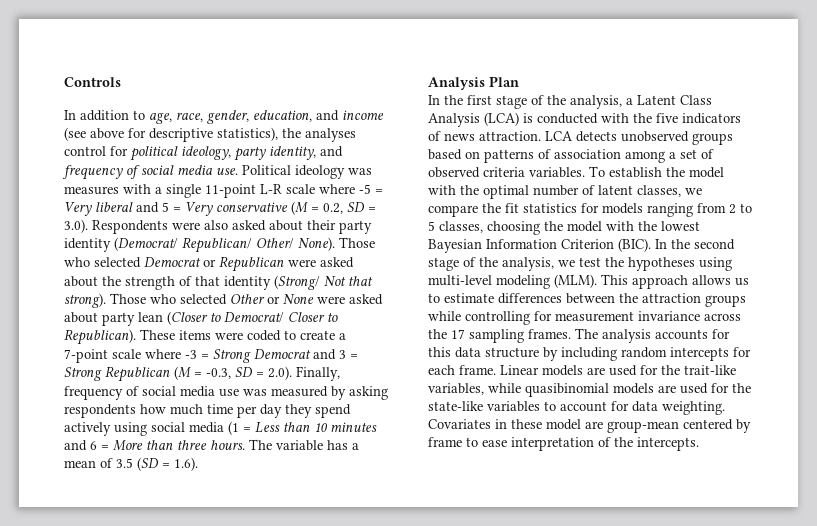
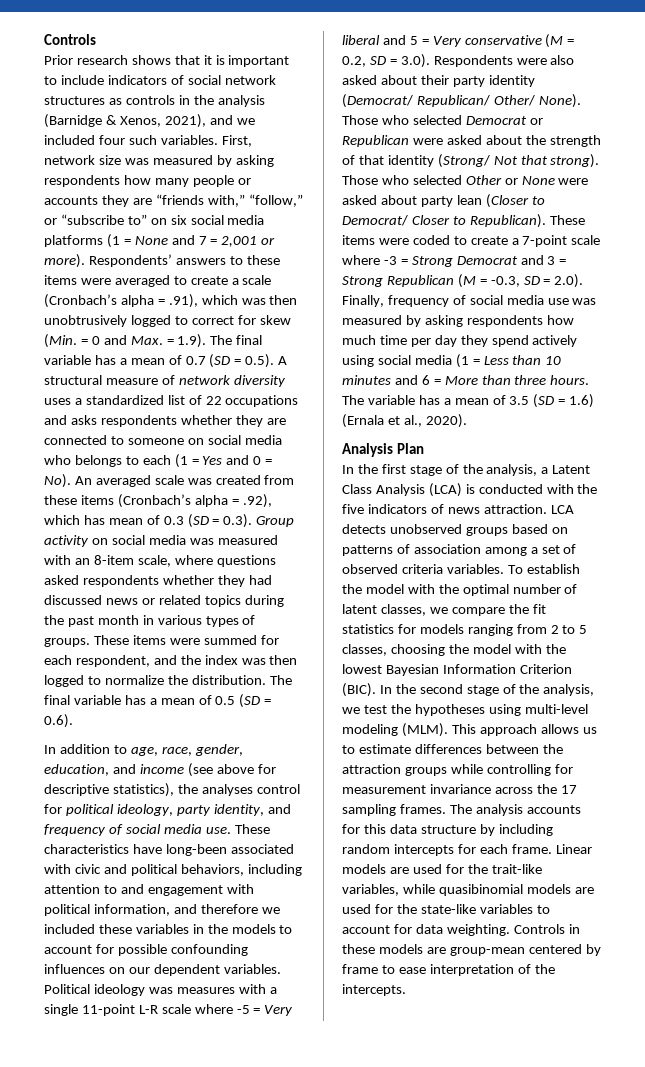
[64,77,121,87] Controls -> [44,34,96,45] [44,55,290,67] [44,75,276,85] [44,95,265,107] [44,114,255,128] [44,135,252,147] [44,155,274,167] [44,175,251,187] [44,194,303,207] [44,214,265,225] [44,234,276,248] [44,254,280,268] [44,275,272,287] [44,294,298,308] [44,315,291,327] [44,334,263,348] [44,354,288,368] [44,375,286,387] [44,395,299,407] [44,415,286,427] [44,435,282,445] [44,454,273,468] [44,474,295,488] [44,494,272,508] [44,514,295,528] [44,535,278,547] [44,555,276,567] [44,575,272,587] [44,595,284,607] [44,615,256,627] [44,635,279,647] [44,655,298,667] [44,675,292,687] [44,694,272,708] [44,714,73,728] Controls // Prior research shows that it is important to include indicators of social network structures as controls in the analysis (Barnidge & Xenos, 2021), and we included four such variables. First, network size was measured by asking respondents how many people or accounts they are “friends with,” “follow,” or “subscribe to” on six social media platforms (1 = None and 7 = 2,001 or more). Respondents’ answers to these items were averaged to create a scale (Cronbach’s alpha = .91), which was then unobtrusively logged to correct for skew (Min. = 0 and Max. = 1.9). The final variable has a mean of 0.7 (SD = 0.5). A structural measure of network diversity uses a standardized list of 22 occupations and asks respondents whether they are connected to someone on social media who belongs to each (1 = Yes and 0 = No). An averaged scale was created from these items (Cronbach’s alpha = .92), which has mean of 0.3 (SD = 0.3). Group activity on social media was measured with an 8-item scale, where questions asked respondents whether they had discussed news or related topics during the past month in various types of groups. These items were summed for each respondent, and the index was then logged to normalize the distribution. The final variable has a mean of 0.5 (SD = 0.6).
(238, 171) none -> [234,824,270,834] [44,844,294,856] [44,864,302,876] [44,884,254,896] [44,904,280,916] [44,924,293,934] [44,944,248,956] [44,964,281,976] These characteristics have long-been associated with civic and political behaviors, including attention to and engagement with political information, and therefore we included these variables in the models to account for possible confounding influences on our dependent variables.
[174,457,198,471] 1.6). -> [569,394,595,408] [342,414,467,428] 1.6) (Ernala et al., 2020).
[428,419,491,429] Covariates -> [513,924,565,934] Controls
[546,419,581,430] model -> [378,944,423,954] models

